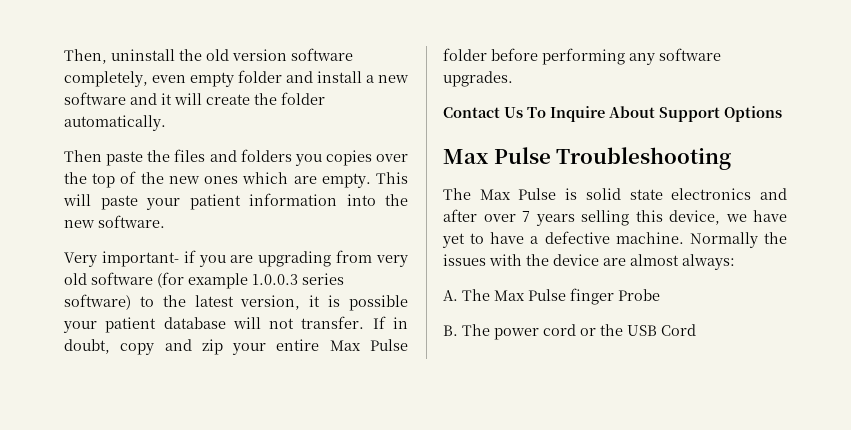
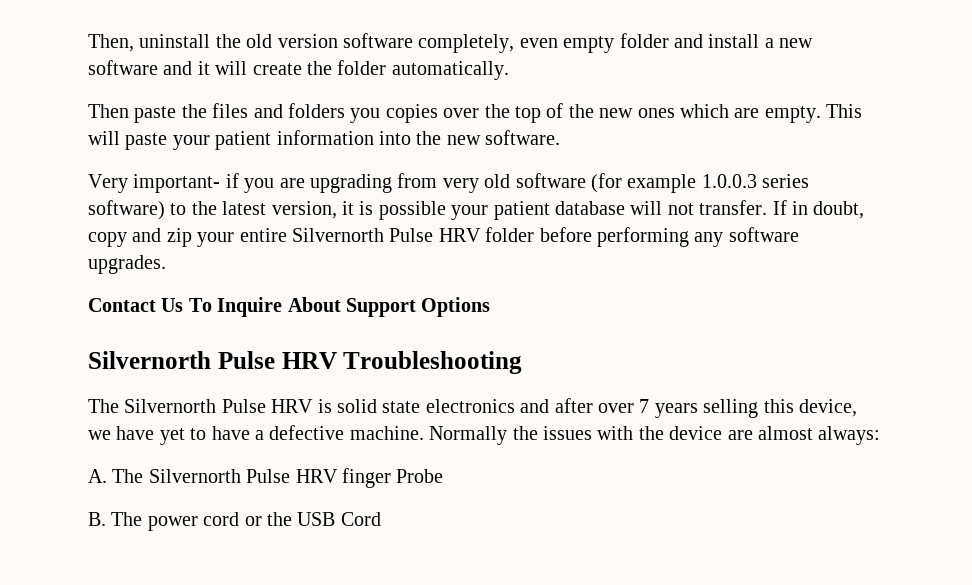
[329,339,408,351] Max Pulse -> [292,228,481,242] Silvernorth Pulse HRV
[443,147,551,164] Max Pulse -> [88,351,337,369] Silvernorth Pulse HRV
[479,188,557,200] Max Pulse -> [124,399,314,413] Silvernorth Pulse HRV
[494,289,566,301] Max Pulse -> [148,469,338,483] Silvernorth Pulse HRV

